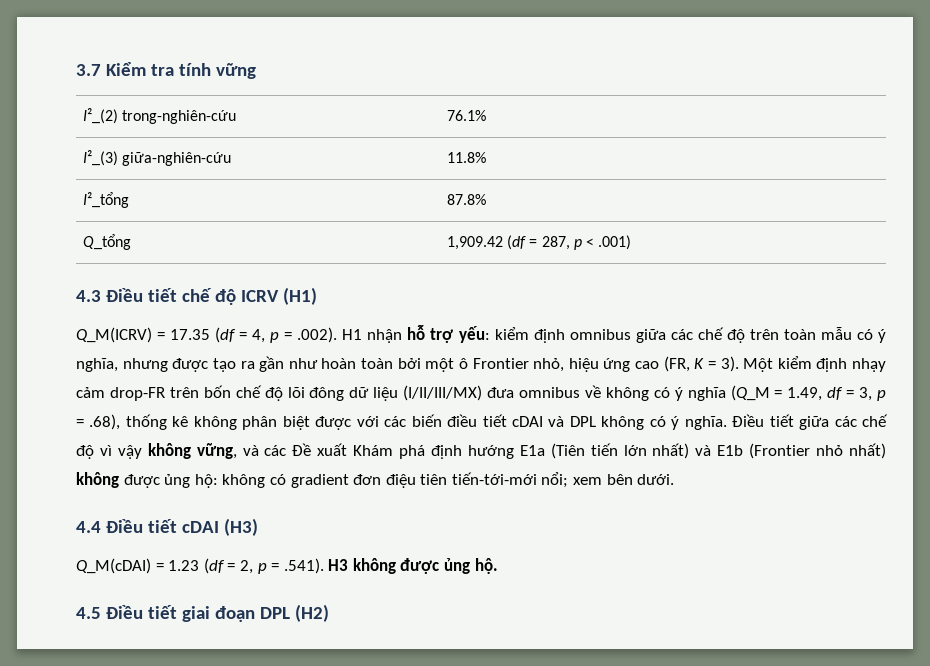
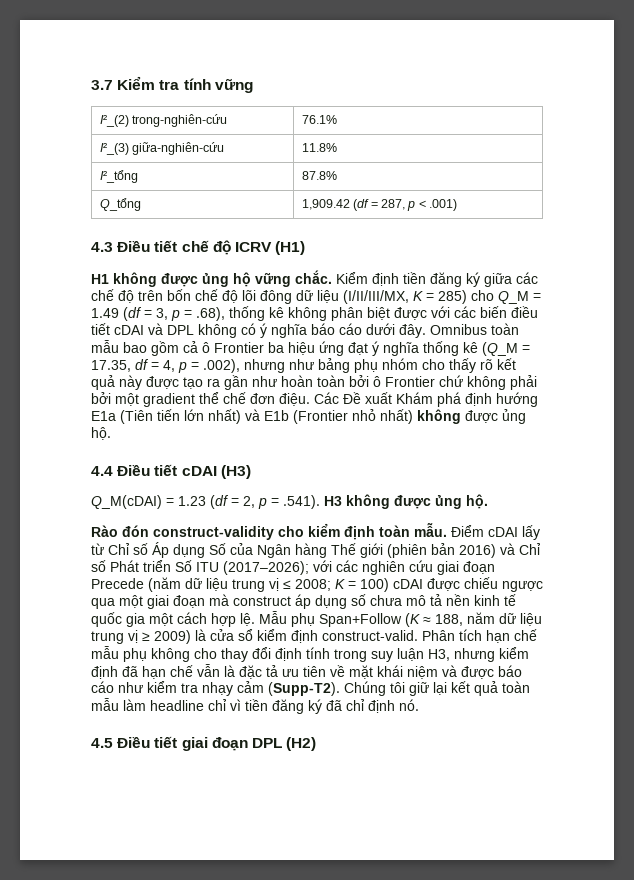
[76,325,631,343] Q_M(ICRV) = 17.35 (df = 4, p = .002). H1 nhận hỗ trợ yếu: kiểm định omnibus -> [91,270,480,287] H1 không được ủng hộ vững chắc. Kiểm định tiền đăng ký
[783,327,886,343] [76,356,886,372] [76,387,199,401] toàn mẫu có ý nghĩa, nhưng được tạo ra gần như hoàn toàn bởi một ô Frontier nhỏ, hiệu ứng cao (FR, K = 3). Một kiểm định nhạy cảm drop-FR trên -> (163, 295) none
[403,385,844,401] (I/II/III/MX) đưa omnibus về không có ý nghĩa (Q_M = 1.49, df -> [343,290,541,304] [91,307,142,321] (I/II/III/MX, K = 285) cho Q_M = 1.49 (df
[684,414,889,430] [76,443,287,459] nghĩa. Điều tiết giữa các chế độ vì vậy không vững, và các -> [271,323,519,338] [91,340,530,356] [91,358,516,373] [91,375,537,390] [91,392,339,407] nghĩa báo cáo dưới đây. Omnibus toàn mẫu bao gồm cả ô Frontier ba hiệu ứng đạt ý nghĩa thống kê (Q_M = 17.35, df = 4, p = .002), nhưng như bảng phụ nhóm cho thấy rõ kết quả này được tạo ra gần như hoàn toàn bởi ô Frontier chứ không phải bởi một gradient thể chế đơn điệu. Các
[194,472,675,488] hộ: không có gradient đơn điệu tiên tiến-tới-mới nổi; xem bên dưới. -> [91,427,111,440] hộ.
(498, 566) none -> [91,523,540,540] [91,542,541,558] [91,560,495,575] [91,577,543,592] [91,594,516,609] [91,611,542,627] [91,629,537,644] [91,646,529,662] [91,664,522,679] [91,681,530,696] [91,698,419,714] // Rào đón construct-validity cho kiểm định toàn mẫu. Điểm cDAI lấy từ Chỉ số Áp dụng Số của Ngân hàng Thế giới (phiên bản 2016) và Chỉ số Phát triển Số ITU (2017–2026); với các nghiên cứu giai đoạn Precede (năm dữ liệu trung vị ≤ 2008; K = 100) cDAI được chiếu ngược qua một giai đoạn mà construct áp dụng số chưa mô tả nền kinh tế quốc gia một cách hợp lệ. Mẫu phụ Span+Follow (K ≈ 188, năm dữ liệu trung vị ≥ 2009) là cửa sổ kiểm định construct-valid. Phân tích hạn chế mẫu phụ không cho thay đổi định tính trong suy luận H3, nhưng kiểm định đã hạn chế vẫn là đặc tả ưu tiên về mặt khái niệm và được báo cáo như kiểm tra nhạy cảm (Supp-T2). Chúng tôi giữ lại kết quả toàn mẫu làm headline chỉ vì tiền đăng ký đã chỉ định nó.

